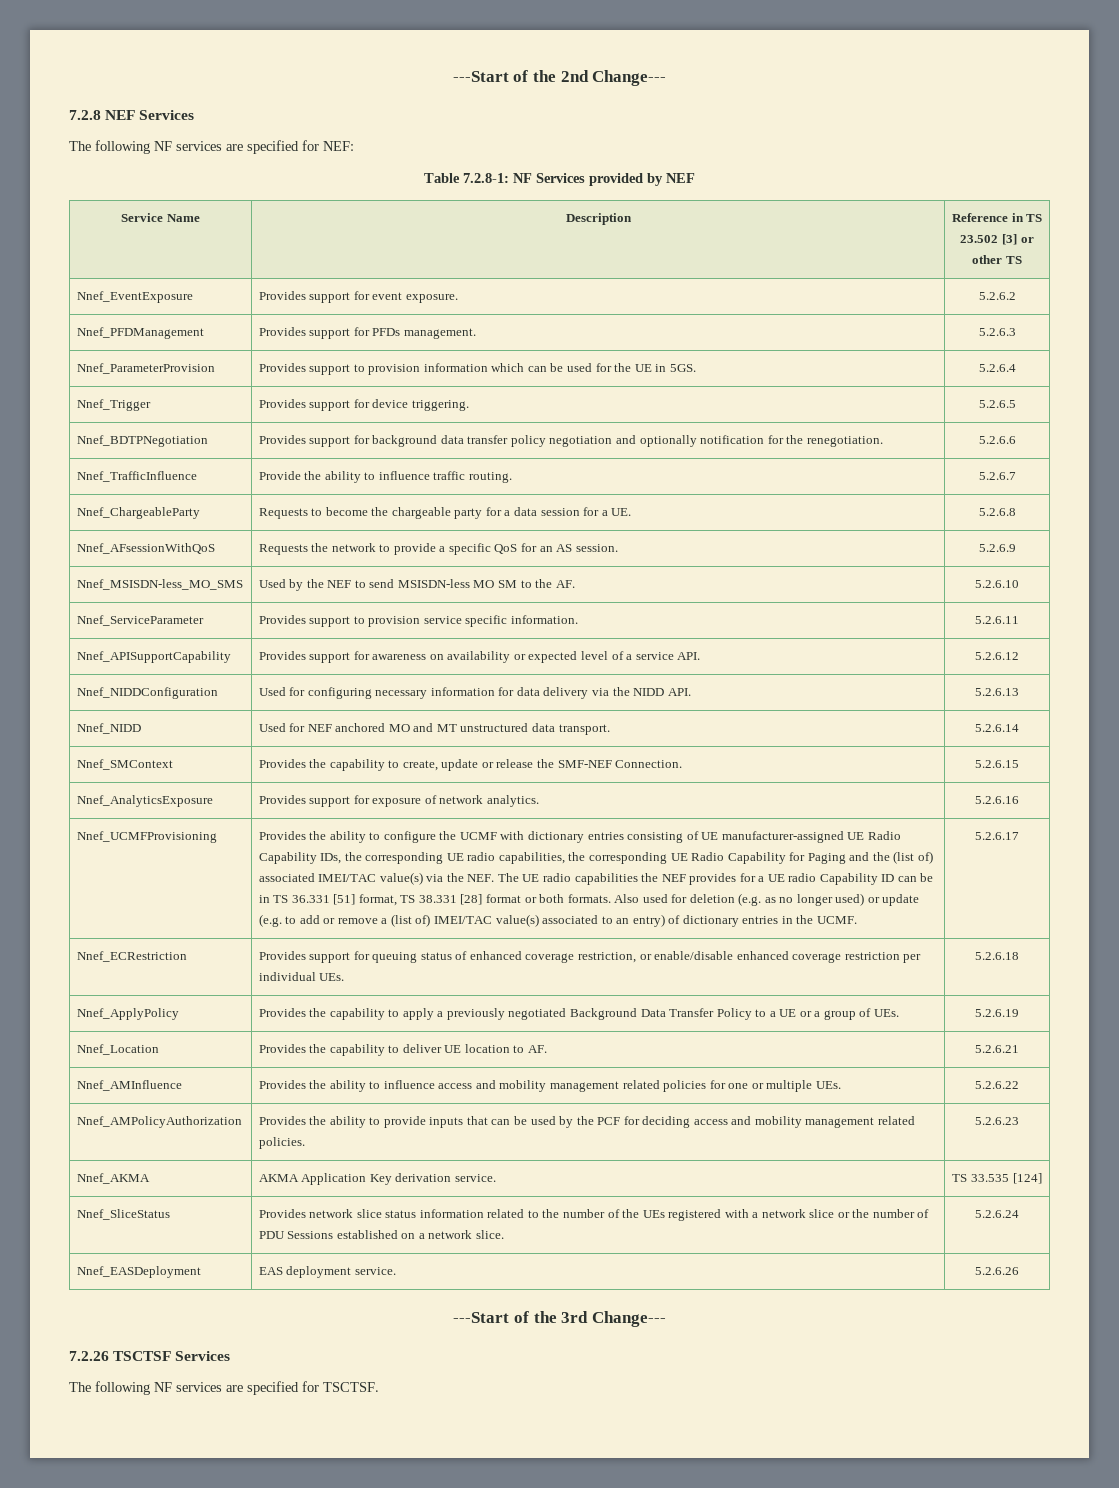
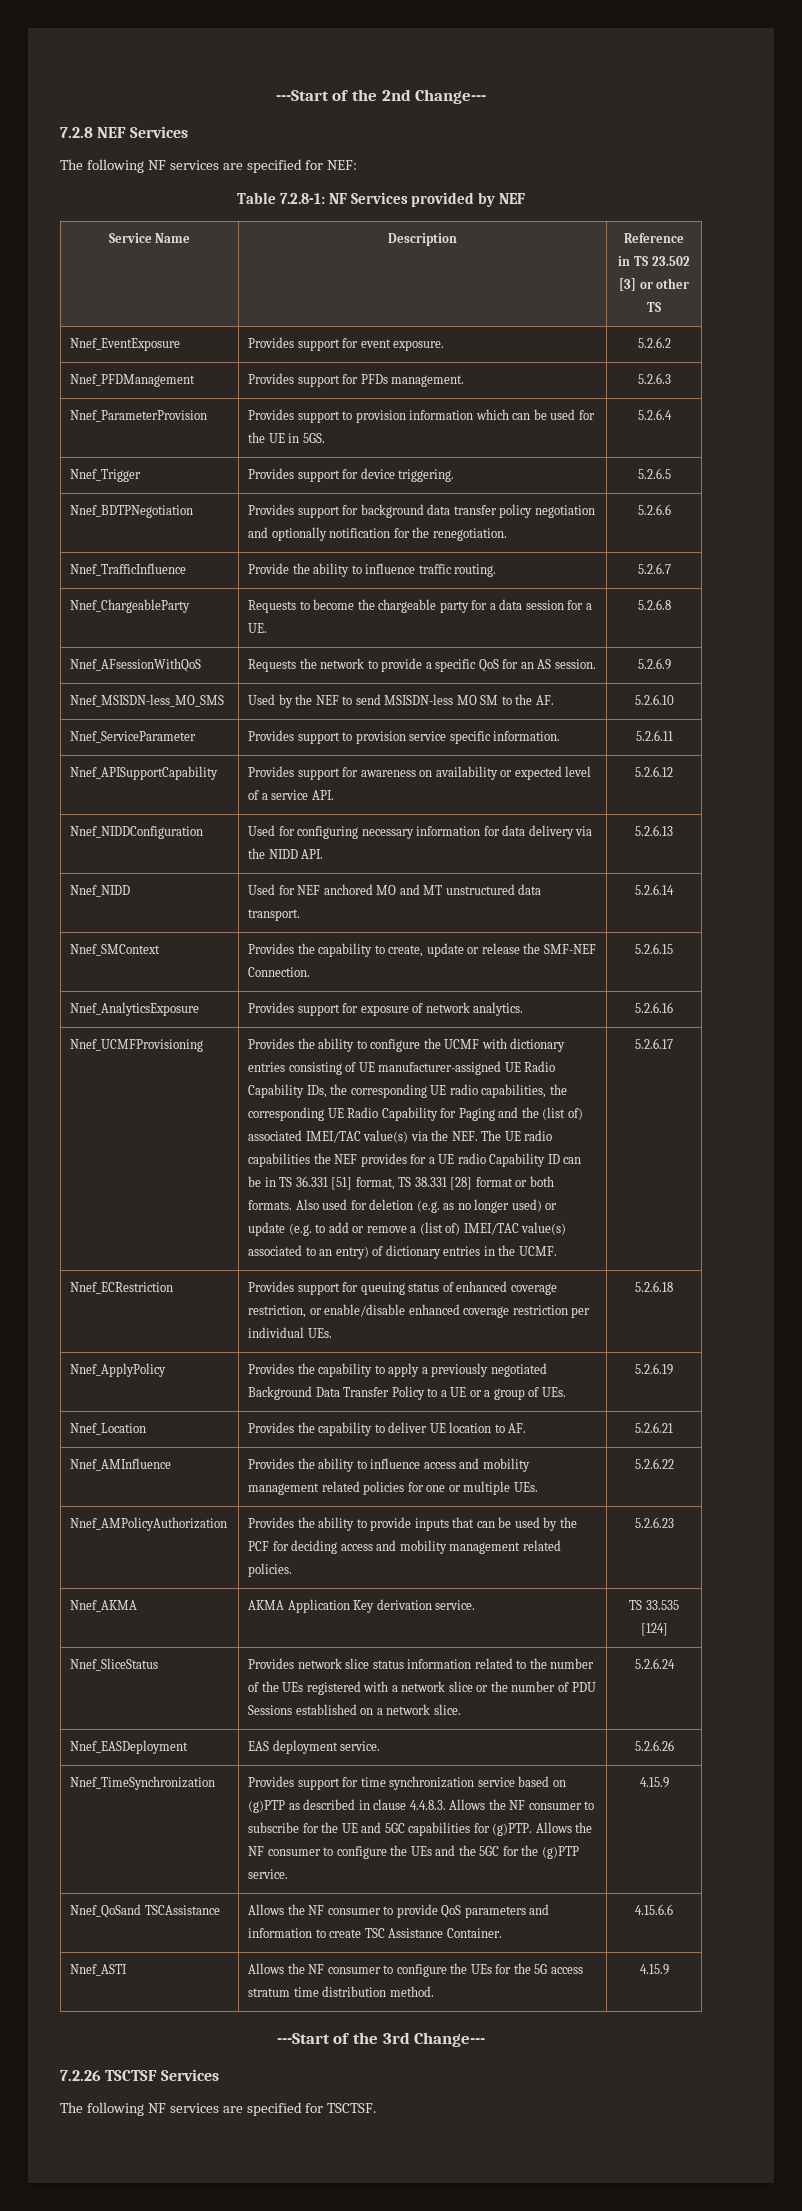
(1019, 1271) none -> [70,1776,216,1790] [248,1776,566,1790] [248,1799,595,1813] [248,1822,593,1836] [248,1845,579,1859] [248,1869,289,1879] [639,1777,669,1788] [70,1904,220,1918] [248,1904,550,1918] [248,1928,502,1938] [635,1904,673,1915] [70,1964,128,1976] [248,1963,583,1977] [248,1986,434,1997] [639,1964,669,1975] // Nnef_TimeSynchronization | Provides support for time synchronization service based on (g)PTP as described in clause 4.4.8.3. Allows the NF consumer to subscribe for the UE and 5GC capabilities for (g)PTP. Allows the NF consumer to configure the UEs and the 5GC for the (g)PTP service. | 4.15.9 // Nnef_QoSand TSCAssistance | Allows the NF consumer to provide QoS parameters and information to create TSC Assistance Container. | 4.15.6.6 // Nnef_ASTI | Allows the NF consumer to configure the UEs for the 5G access stratum time distribution method. | 4.15.9

